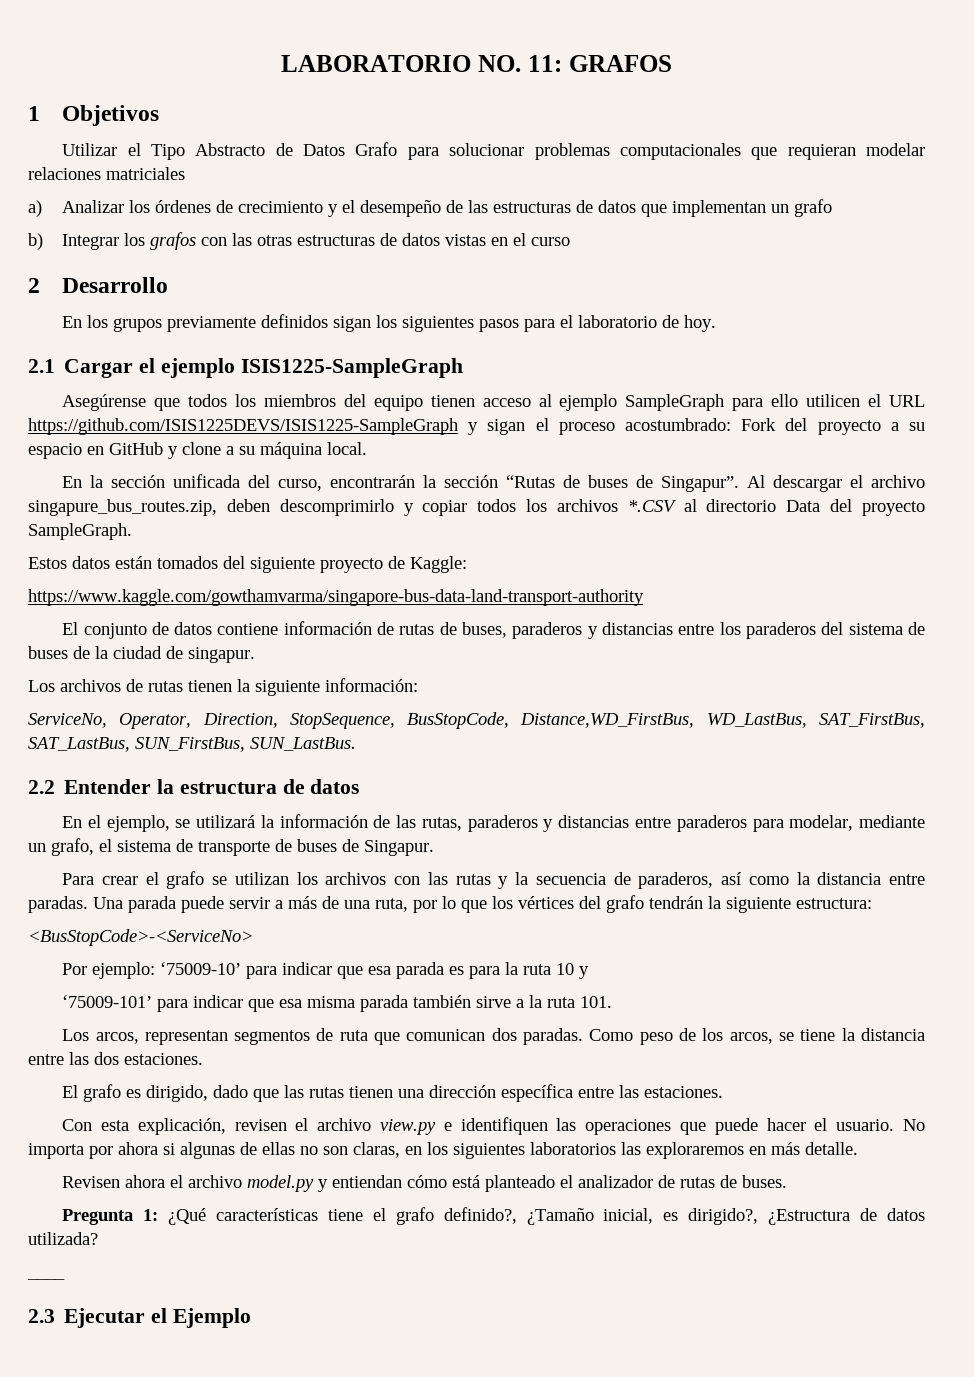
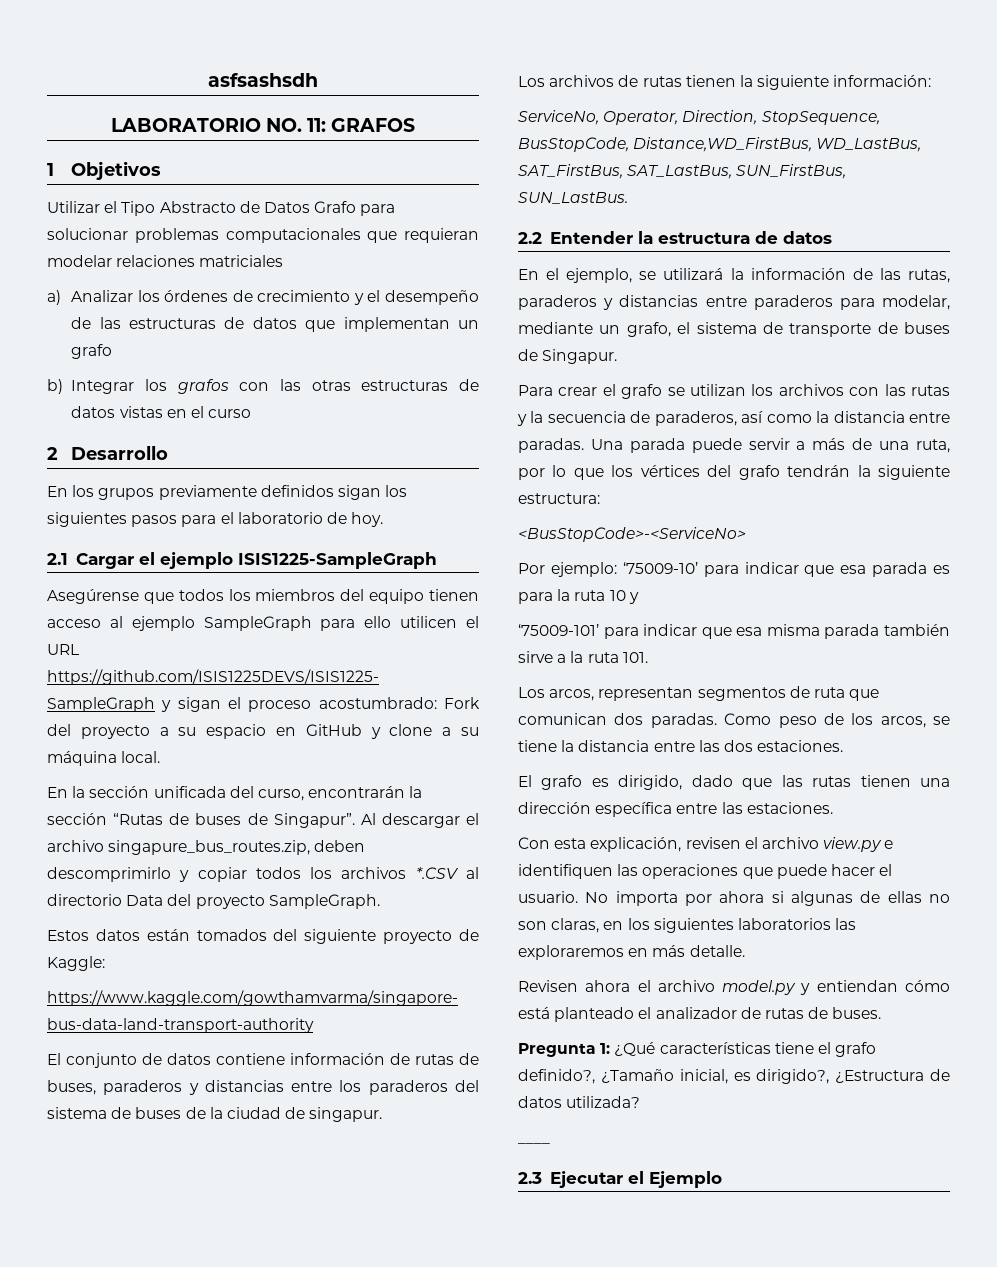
(281, 63) none -> [208,73,318,87] asfsashsdh //

